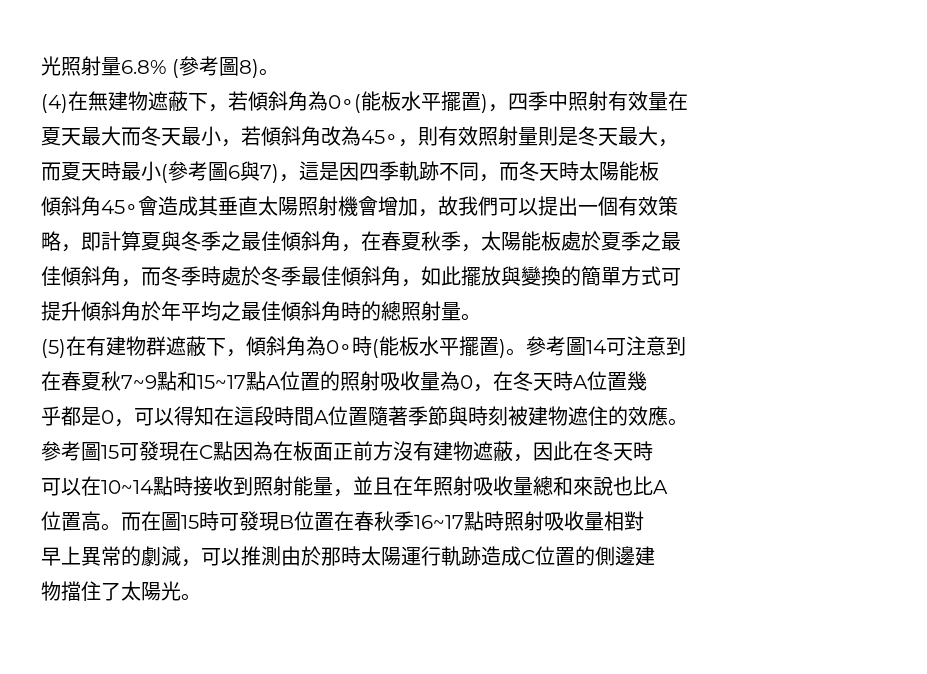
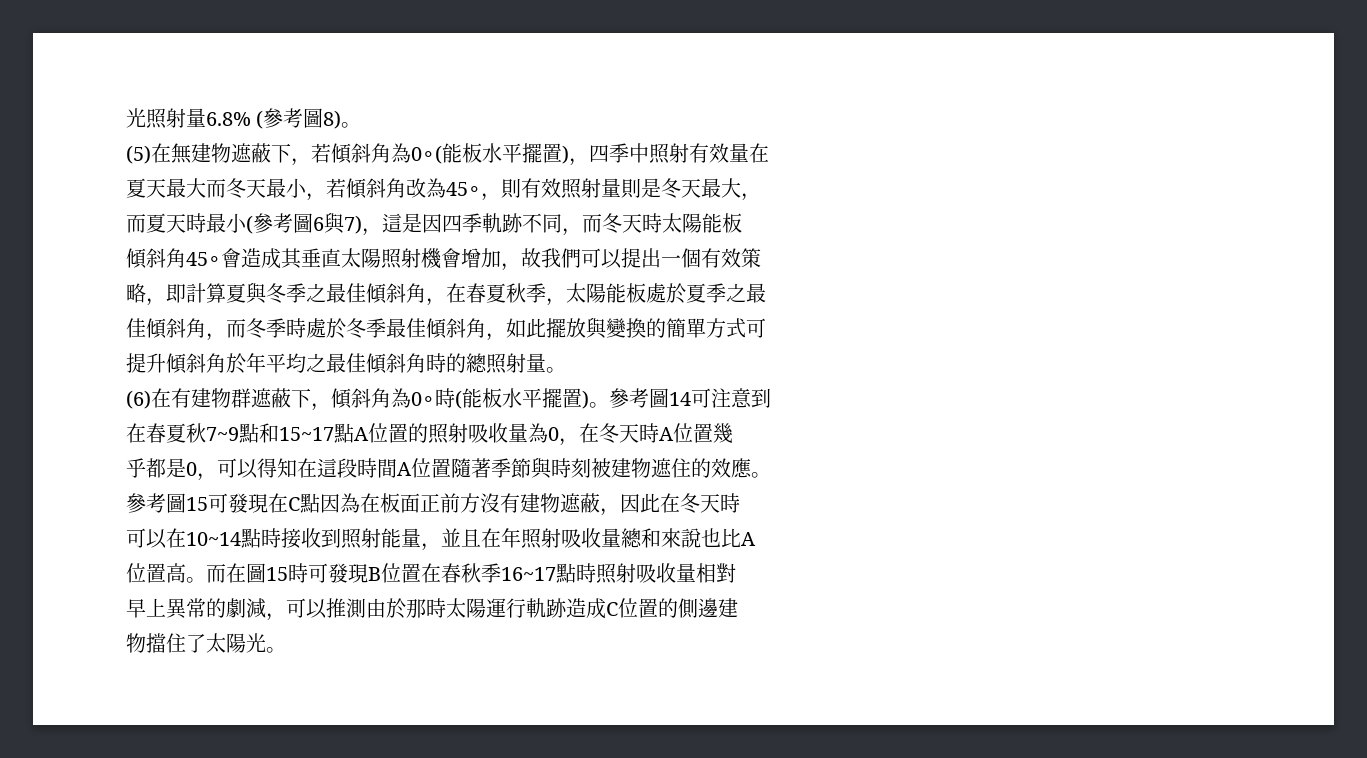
[41,94,68,113] (4) -> [126,145,151,164] (5)
[41,339,66,358] (5) -> [126,390,151,409] (6)

